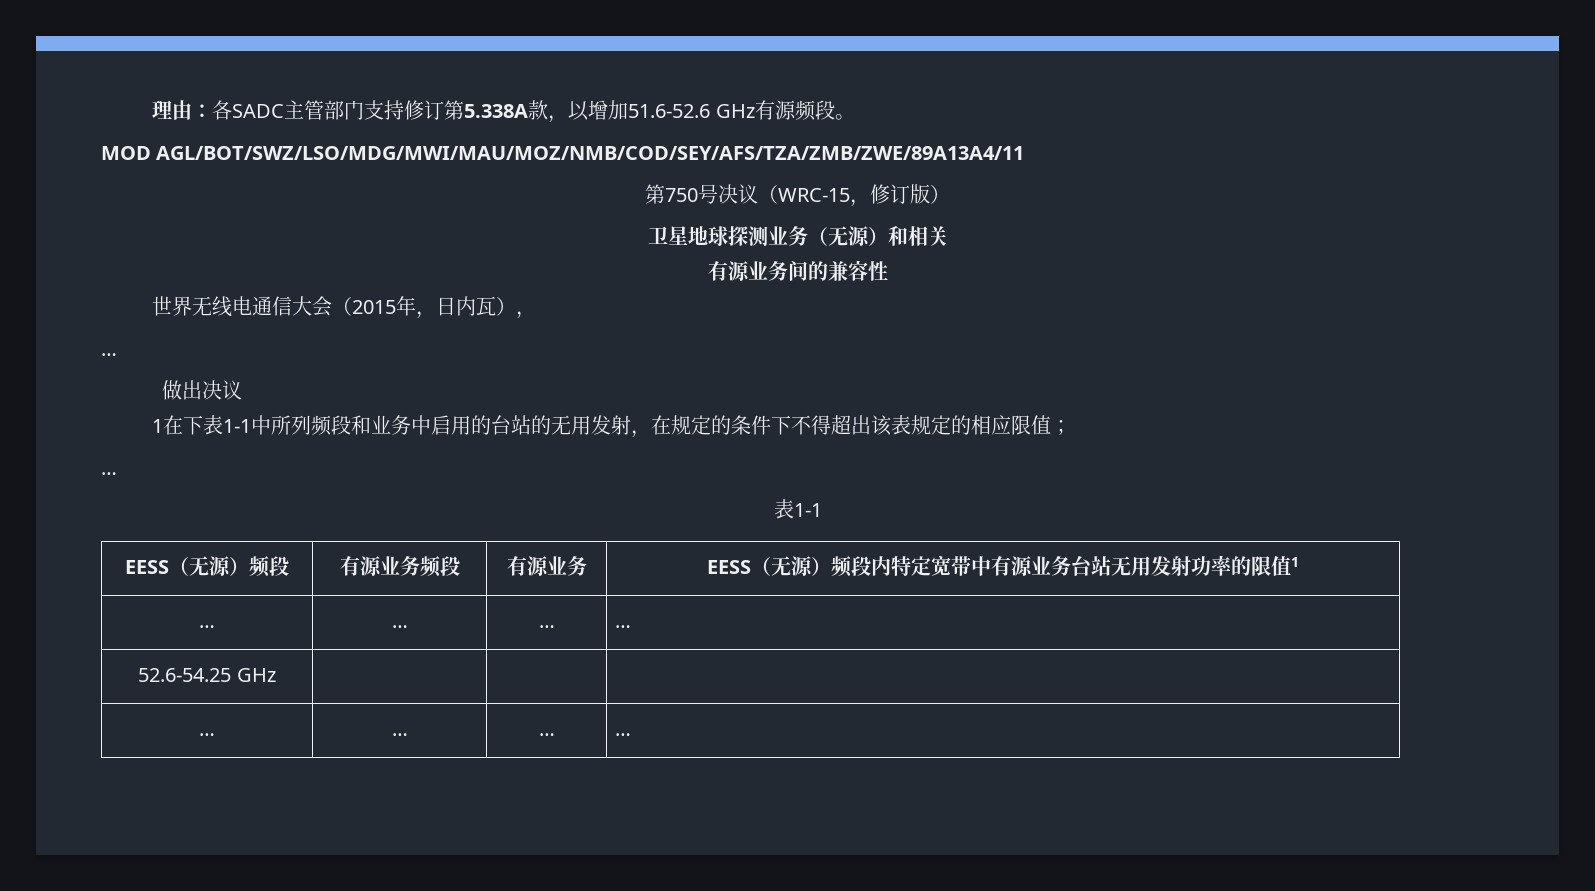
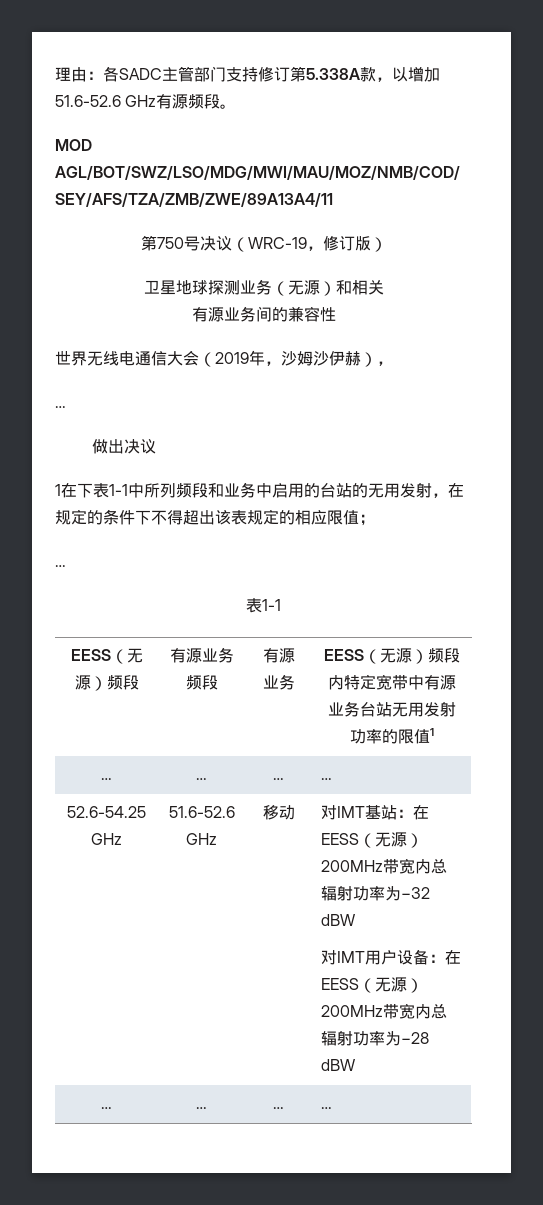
[778,188,850,202] WRC-15 -> [247,237,307,249] WRC-19
[352,296,497,319] 2015年，日内瓦 -> [215,350,361,366] 2019年，沙姆沙伊赫
(276, 675) | | -> [168,806,235,818] [186,833,217,845] [262,805,295,820] [320,805,429,820] [320,832,423,848] [320,858,447,874] [320,886,430,901] [320,914,356,926] [320,949,461,965] [320,977,423,993] [320,1003,447,1019] [320,1031,429,1046] [320,1059,356,1071] 51.6-52.6 GHz | 移动 | 对IMT基站：在EESS（无源）200MHz带宽内总辐射功率为−32 dBW // 对IMT用户设备：在EESS（无源）200MHz带宽内总辐射功率为−28 dBW

